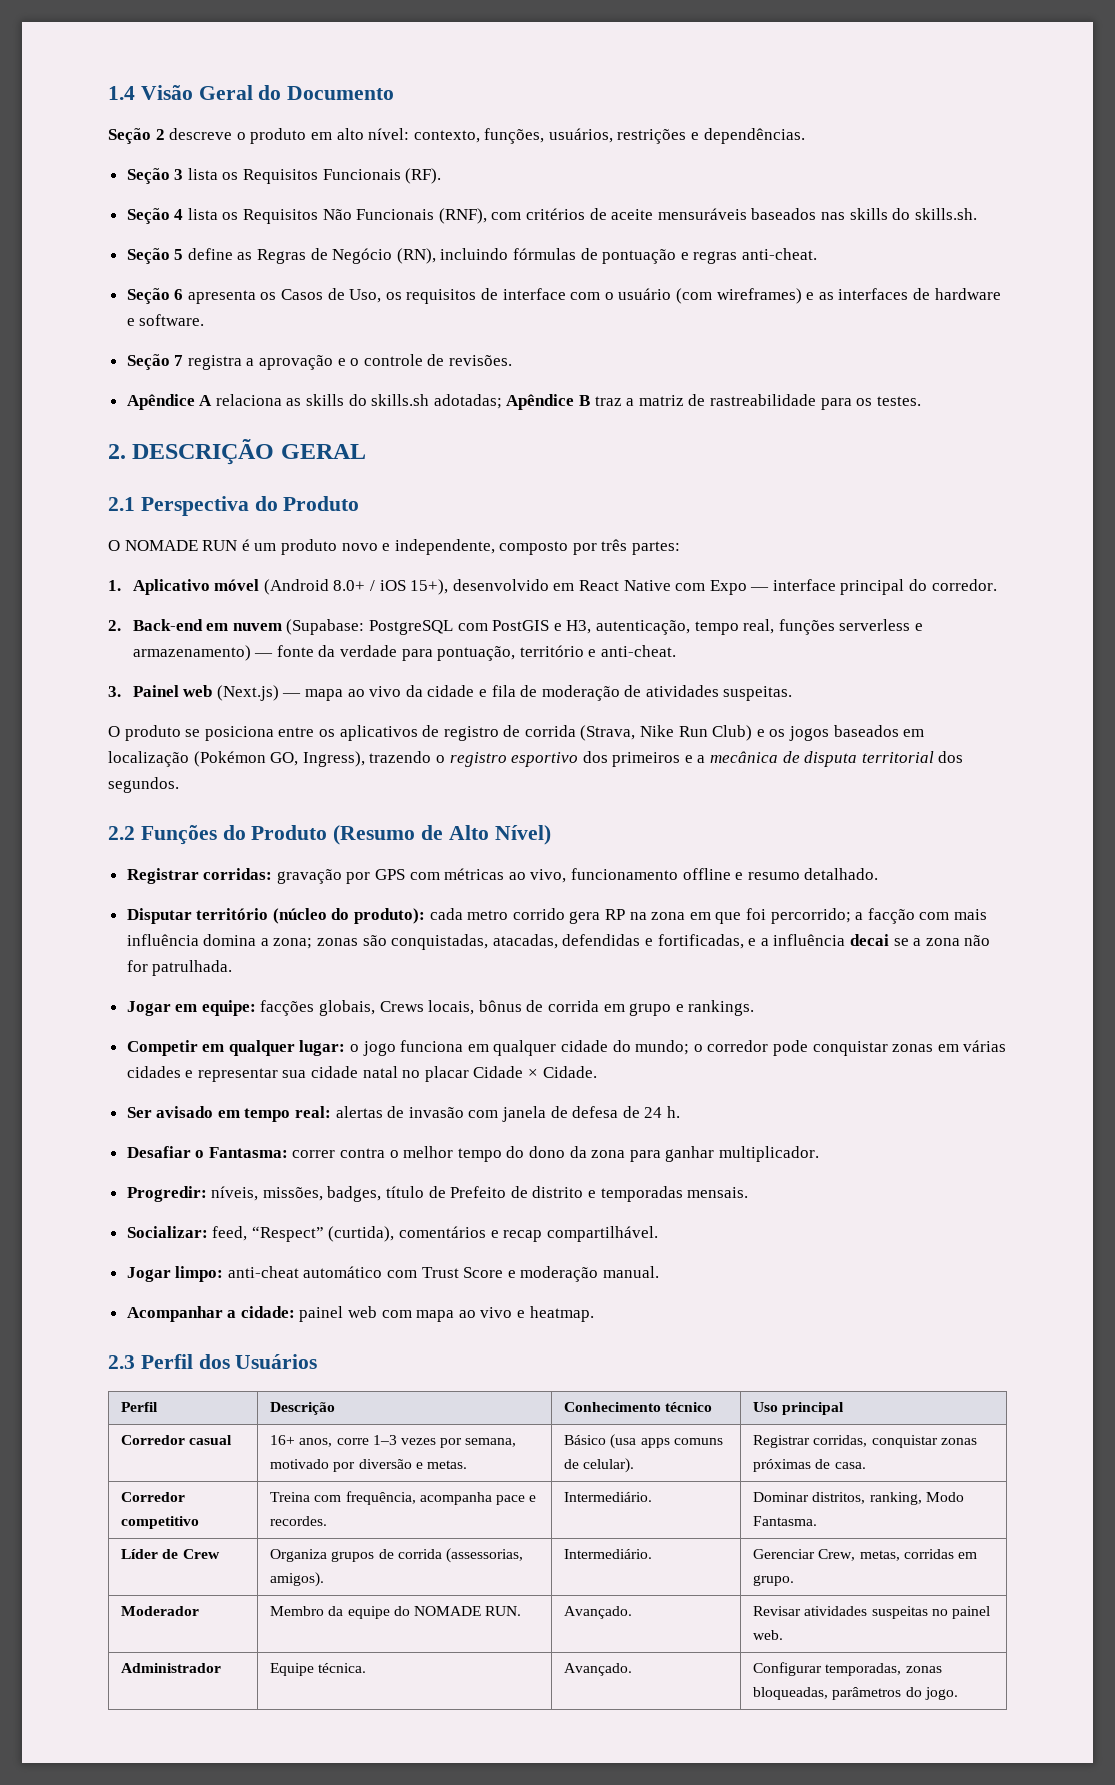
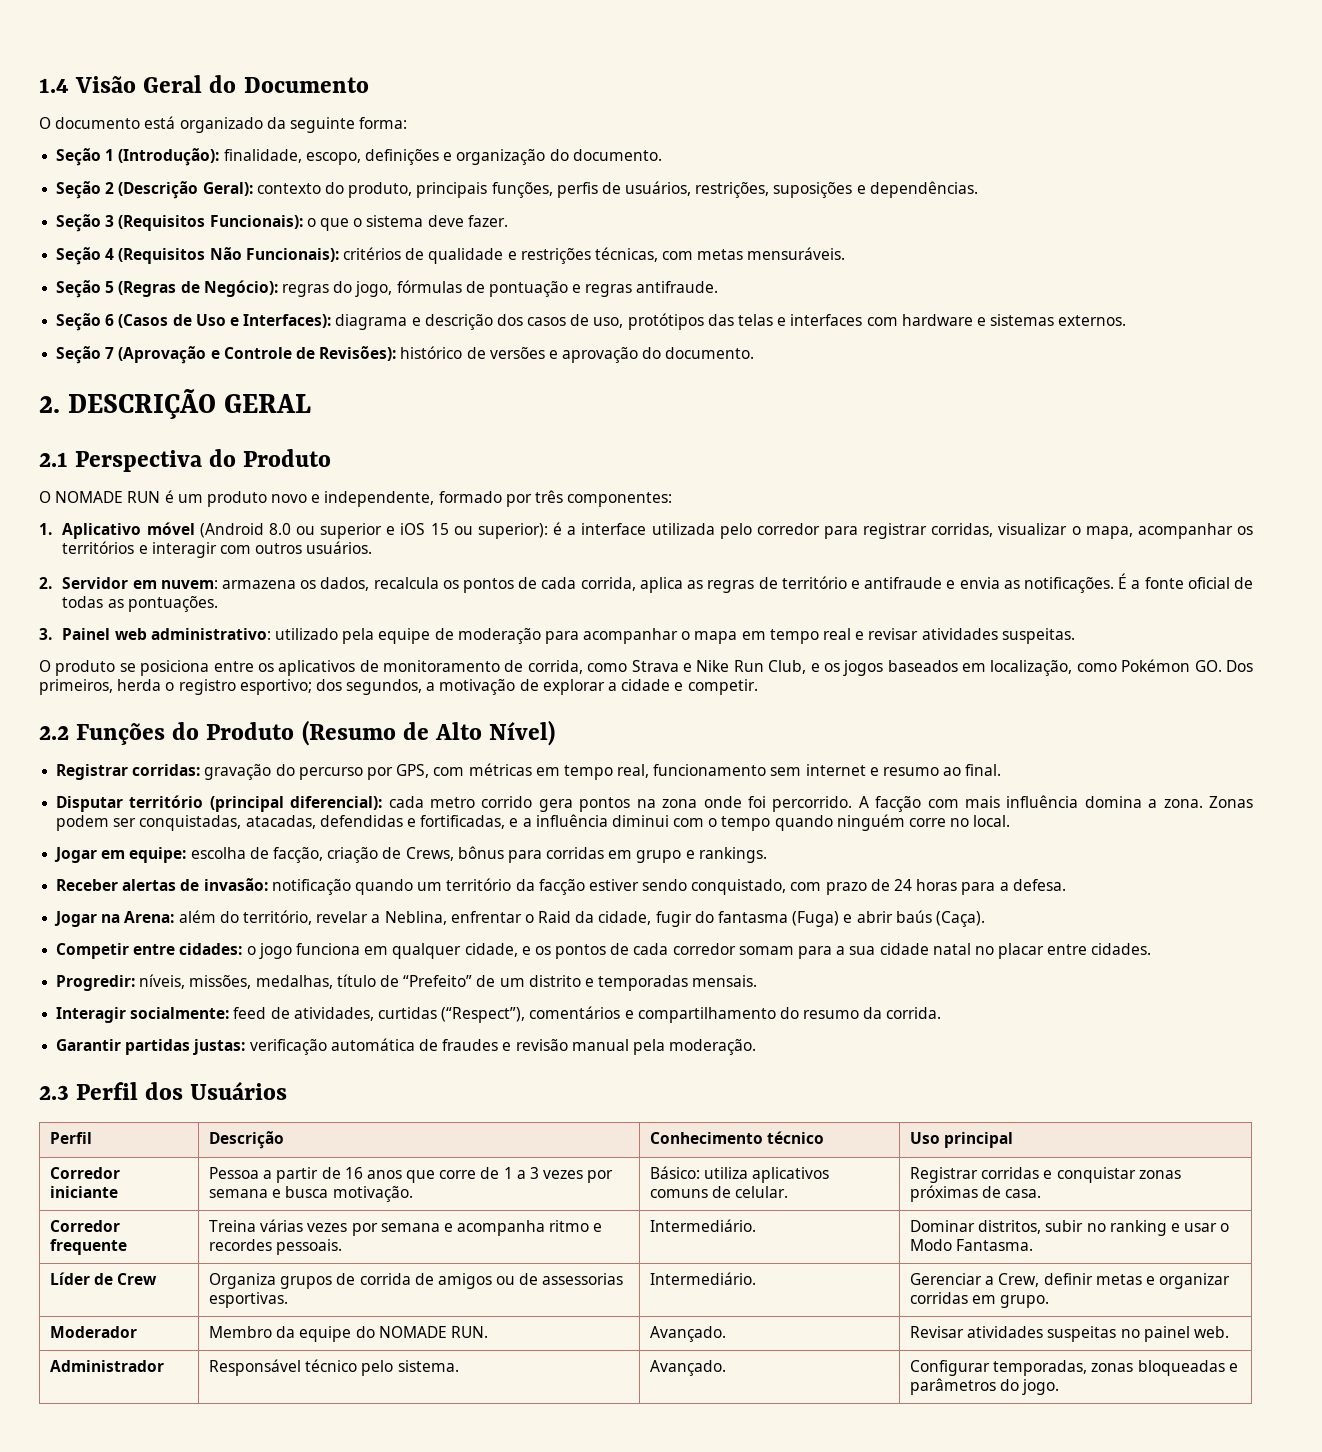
[108,128,805,144] [126,168,442,184] [126,208,977,224] [126,248,509,264] Seção 2 descreve o produto em alto nível: contexto, funções, usuários, restrições e dependências. // Seção 3 lista os Requisitos Funcionais (RF). // Seção 4 lista os Requisitos Não Funcionais (RNF), com critérios de aceite mensuráveis baseados nas skills do skills.sh. // Seção 5 define as Regras de Negócio (RN), incluindo -> [39,116,408,133] [56,148,662,166] [56,181,978,199] [56,214,508,232] [56,247,846,265] [56,280,393,298] O documento está organizado da seguinte forma: // Seção 1 (Introdução): finalidade, escopo, definições e organização do documento. // Seção 2 (Descrição Geral): contexto do produto, principais funções, perfis de usuários, restrições, suposições e dependências. // Seção 3 (Requisitos Funcionais): o que o sistema deve fazer. // Seção 4 (Requisitos Não Funcionais): critérios de qualidade e restrições técnicas, com metas mensuráveis. // Seção 5 (Regras de Negócio): regras do jogo,
[741,248,817,260] anti-cheat. -> [636,281,719,293] antifraude.
[187,288,1001,304] [126,314,205,326] [126,354,513,370] [126,394,921,410] apresenta os Casos de Uso, os requisitos de interface com o usuário (com wireframes) e as interfaces de hardware e software. // Seção 7 registra a aprovação e o controle de revisões. // Apêndice A relaciona as skills do skills.sh adotadas; Apêndice B traz a matriz de rastreabilidade para os testes. -> [118,313,1127,330] [56,346,755,364] (Casos de Uso e Interfaces): diagrama e descrição dos casos de uso, protótipos das telas e interfaces com hardware e sistemas externos. // Seção 7 (Aprovação e Controle de Revisões): histórico de versões e aprovação do documento.
[499,541,569,555] composto -> [438,491,502,503] formado
[632,541,681,555] partes: -> [567,492,673,507] componentes:
[333,579,997,595] [108,619,923,635] [132,645,676,661] [108,685,642,701] 8.0+ / iOS 15+), desenvolvido em React Native com Expo — interface principal do corredor. // 2. Back-end em nuvem (Supabase: PostgreSQL com PostGIS e H3, autenticação, tempo real, funções serverless e armazenamento) — fonte da verdade para pontuação, território e anti-cheat. // 3. Painel web (Next.js) — mapa ao vivo da cidade e fila de moderação de -> [268,522,1254,539] [62,541,373,558] [39,573,1253,593] [62,596,218,612] [39,628,919,644] 8.0 ou superior e iOS 15 ou superior): é a interface utilizada pelo corredor para registrar corridas, visualizar o mapa, acompanhar os territórios e interagir com outros usuários. // 2. Servidor em nuvem: armazena os dados, recalcula os pontos de cada corrida, aplica as regras de território e antifraude e envia as notificações. É a fonte oficial de todas as pontuações. // 3. Painel web administrativo: utilizado pela equipe de moderação para acompanhar o mapa em tempo real e revisar
[443,725,636,741] registro de corrida (Strava, -> [383,660,692,674] monitoramento de corrida, como Strava e
[712,725,753,741] Club) -> [768,660,807,674] Club,
[108,751,964,767] [108,777,179,793] localização (Pokémon GO, Ingress), trazendo o registro esportivo dos primeiros e a mecânica de disputa territorial dos segundos. -> [990,659,1253,676] [39,679,758,695] localização, como Pokémon GO. Dos primeiros, herda o registro esportivo; dos segundos, a motivação de explorar a cidade e competir.
[346,868,879,884] por GPS com métricas ao vivo, funcionamento offline e resumo detalhado. -> [275,763,1002,780] do percurso por GPS, com métricas em tempo real, funcionamento sem internet e resumo ao final.
[272,908,426,924] (núcleo do produto): -> [209,796,383,812] (principal diferencial):
[605,909,626,920] RP -> [579,797,631,812] pontos
[689,908,864,924] em que foi percorrido; a -> [703,796,869,812] onde foi percorrido. A
[273,935,387,949] zona; zonas são -> [1163,796,1253,808] [56,815,137,831] zona. Zonas podem ser
[849,934,991,946] [126,960,233,976] [126,1000,755,1016] [126,1040,346,1056] decai se a zona não for patrulhada. // Jogar em equipe: facções globais, Crews locais, bônus de corrida em grupo e rankings. // Competir em qualquer lugar: -> [611,814,1011,831] [54,846,767,863] [56,878,1066,895] [54,910,985,927] [56,943,243,959] diminui com o tempo quando ninguém corre no local. // Jogar em equipe: escolha de facção, criação de Crews, bônus para corridas em grupo e rankings. // Receber alertas de invasão: notificação quando um território da facção estiver sendo conquistado, com prazo de 24 horas para a defesa. // Jogar na Arena: além do território, revelar a Neblina, enfrentar o Raid da cidade, fugir do fantasma (Fuga) e abrir baús (Caça). // Competir entre cidades:
[561,1040,1007,1056] [126,1066,278,1082] cidade do mundo; o corredor pode conquistar zonas em várias cidades e representar -> [464,943,846,959] cidade, e os pontos de cada corredor somam para a
[473,1066,597,1078] [126,1106,680,1122] [126,1146,819,1162] Cidade × Cidade. // Ser avisado em tempo real: alertas de invasão com janela de defesa de 24 h. // Desafiar o Fantasma: correr contra o melhor tempo do dono da zona para ganhar multiplicador. -> [1047,943,1152,955] entre cidades.
[327,1186,382,1202] badges, -> [255,975,333,989] medalhas,
[450,1186,528,1198] Prefeito de -> [403,975,525,987] “Prefeito” de um
[126,1226,658,1242] [126,1266,660,1282] [126,1306,594,1322] Socializar: feed, “Respect” (curtida), comentários e recap compartilhável. // Jogar limpo: anti-cheat automático com Trust Score e moderação manual. // Acompanhar a cidade: painel web com mapa ao vivo e heatmap. -> [56,1006,942,1023] [56,1038,757,1055] Interagir socialmente: feed de atividades, curtidas (“Respect”), comentários e compartilhamento do resumo da corrida. // Garantir partidas justas: verificação automática de fraudes e revisão manual pela moderação.
[189,1435,233,1445] [270,1435,517,1448] [270,1459,468,1472] [564,1434,670,1449] casual | 16+ anos, corre 1–3 vezes por semana, motivado por diversão e metas. | Básico (usa apps -> [49,1186,118,1198] [208,1167,614,1183] [208,1186,413,1202] [649,1166,830,1183] iniciante | Pessoa a partir de 16 anos que corre de 1 a 3 vezes por semana e busca motivação. | Básico: utiliza aplicativos
[583,1458,635,1473] [753,1435,868,1448] celular). | Registrar corridas, -> [735,1186,789,1198] [909,1167,1053,1183] celular. | Registrar corridas e
[121,1516,200,1529] competitivo -> [49,1239,127,1255] frequente
[314,1491,537,1505] [270,1516,328,1526] [564,1492,653,1502] [753,1492,922,1505] com frequência, acompanha pace e recordes. | Intermediário. | Dominar distritos, ranking, -> [260,1219,603,1236] [208,1239,343,1255] [649,1219,756,1232] [909,1220,1230,1236] várias vezes por semana e acompanha ritmo e recordes pessoais. | Intermediário. | Dominar distritos, subir no ranking e usar o
[446,1548,524,1563] [270,1572,325,1587] [564,1549,653,1559] [753,1549,900,1561] (assessorias, amigos). | Intermediário. | Gerenciar Crew, metas, -> [414,1273,624,1289] [208,1292,288,1308] [649,1272,756,1285] [909,1273,1231,1289] de amigos ou de assessorias esportivas. | Intermediário. | Gerenciar a Crew, definir metas e organizar
[270,1663,367,1676] Equipe técnica. -> [208,1359,459,1376] Responsável técnico pelo sistema.
[753,1687,829,1700] bloqueadas, -> [1137,1360,1238,1376] bloqueadas e

